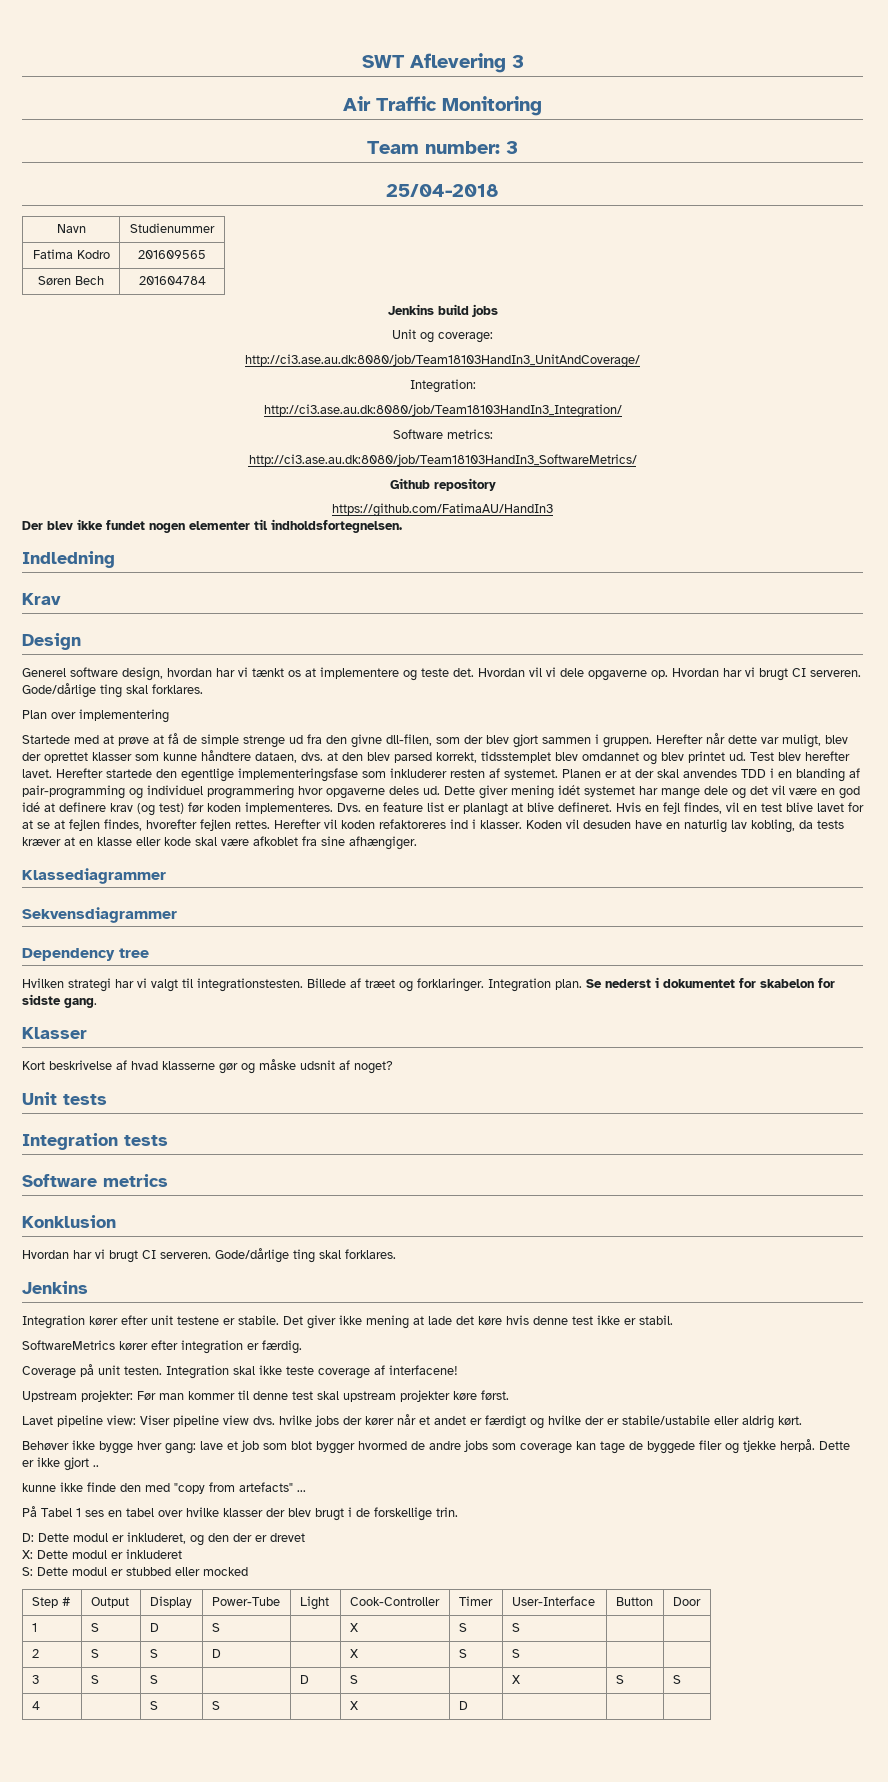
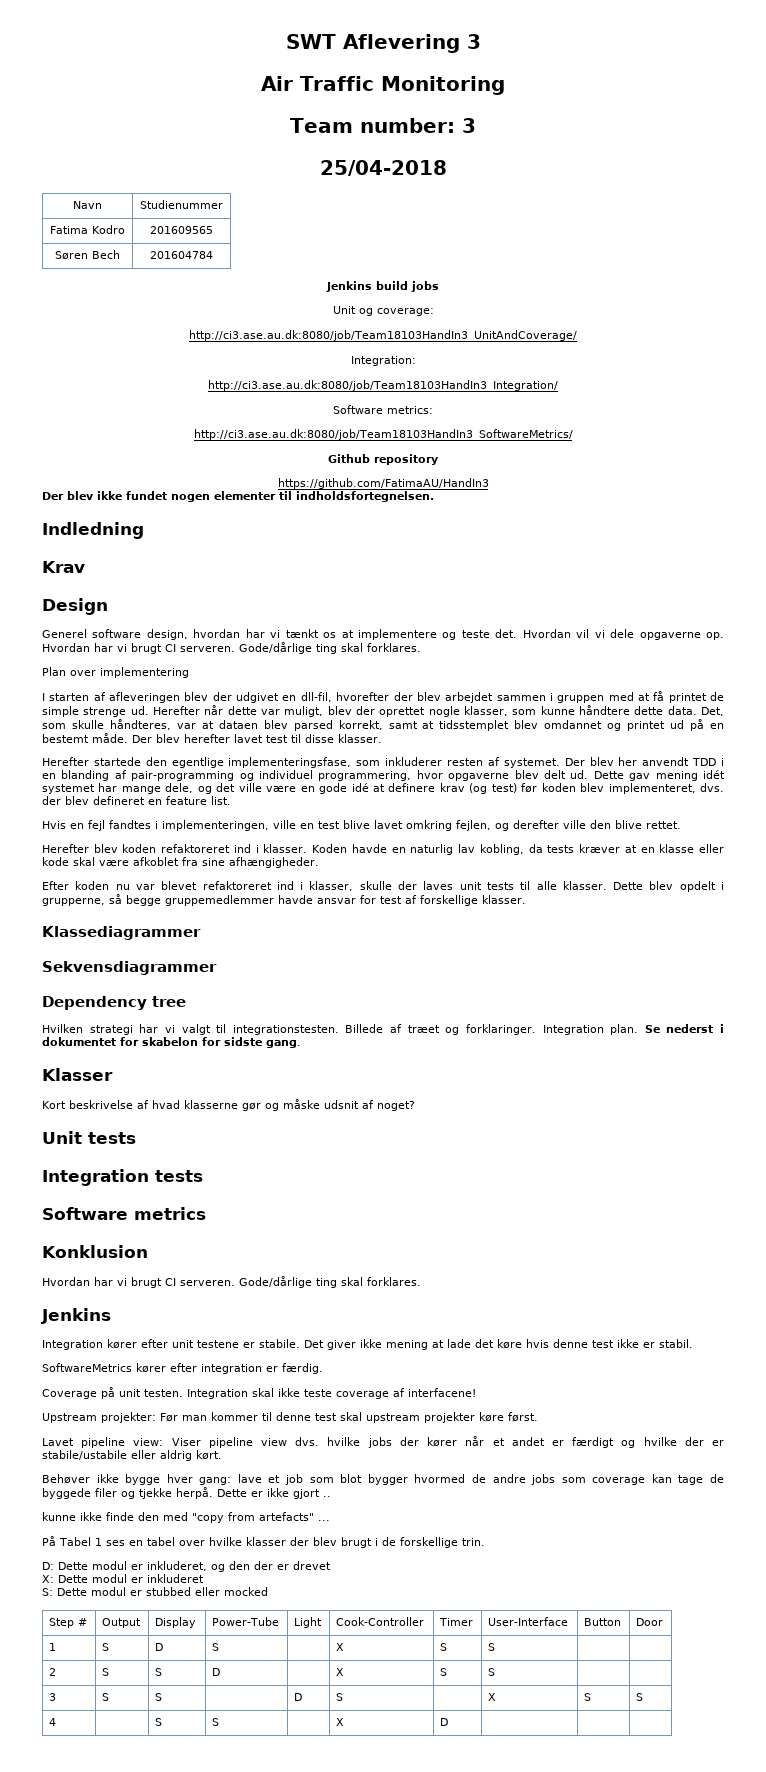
[22,733,652,748] Startede med at prøve at få de simple strenge ud fra den givne dll-filen, som der blev gjort sammen i gruppen. -> [42,691,725,703] [42,706,149,717] I starten af afleveringen blev der udgivet en dll-fil, hvorefter der blev arbejdet sammen i gruppen med at få printet de simple strenge ud.
[92,752,132,761] klasser -> [428,706,508,717] nogle klasser,
[255,752,363,763] dataen, dvs. at den -> [634,706,724,716] [42,719,258,730] dette data. Det, som skulle håndteres, var at dataen
(477, 757) none -> [388,721,435,729] samt at
[661,751,850,763] [22,769,52,778] blev printet ud. Test blev herefter lavet. -> [627,719,725,731] [42,733,382,743] printet ud på en bestemt måde. Der blev herefter lavet test til disse klasser. //
[238,768,358,782] implementeringsfase -> [228,757,352,768] implementeringsfase,
[562,769,737,778] Planen er at der skal anvendes -> [564,757,690,766] Der blev her anvendt
[207,785,294,799] programmering -> [318,771,412,781] programmering,
[389,786,419,795] deles -> [514,770,566,779] blev delt
[479,785,508,799] giver -> [629,773,651,781] gav
[704,786,728,795] dele -> [165,783,194,793] dele,
[772,785,785,795] vil -> [238,783,262,792] ville
[839,786,860,799] god -> [319,783,348,794] gode
[245,802,864,816] [22,819,446,831] implementeres. Dvs. en feature list er planlagt at blive defineret. Hvis en fejl findes, vil en test blive lavet for at se at fejlen findes, hvorefter fejlen rettes. Herefter vil koden refaktoreres -> [580,783,724,794] [42,796,231,805] [42,820,681,831] [42,844,231,853] blev implementeret, dvs. der blev defineret en feature list. // Hvis en fejl fandtes i implementeringen, ville en test blive lavet omkring fejlen, og derefter ville den blive rettet. // Herefter blev koden refaktoreret
[566,819,662,829] vil desuden have -> [351,844,387,853] havde
[349,836,417,850] afhængiger. -> [229,857,319,868] [42,881,724,892] [42,894,526,906] afhængigheder. // Efter koden nu var blevet refaktoreret ind i klasser, skulle der laves unit tests til alle klasser. Dette blev opdelt i grupperne, så begge gruppemedlemmer havde ansvar for test af forskellige klasser.

